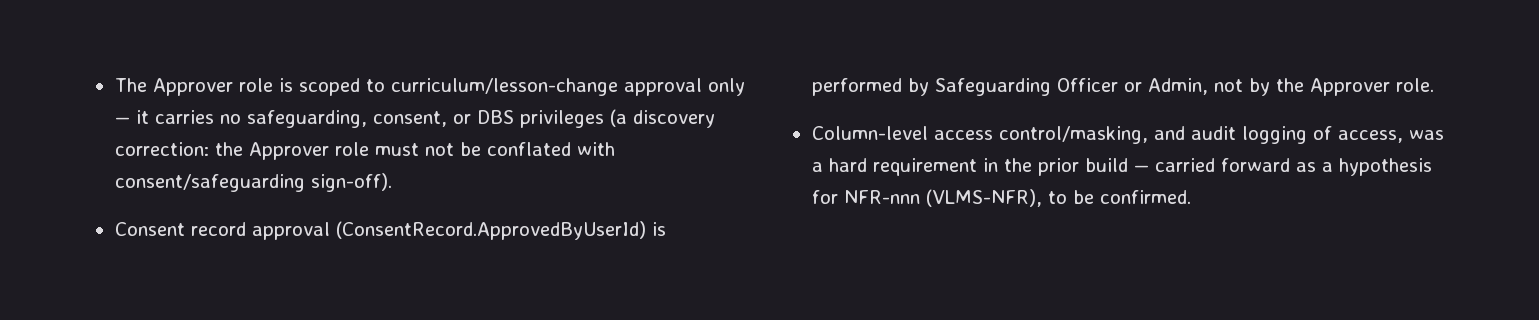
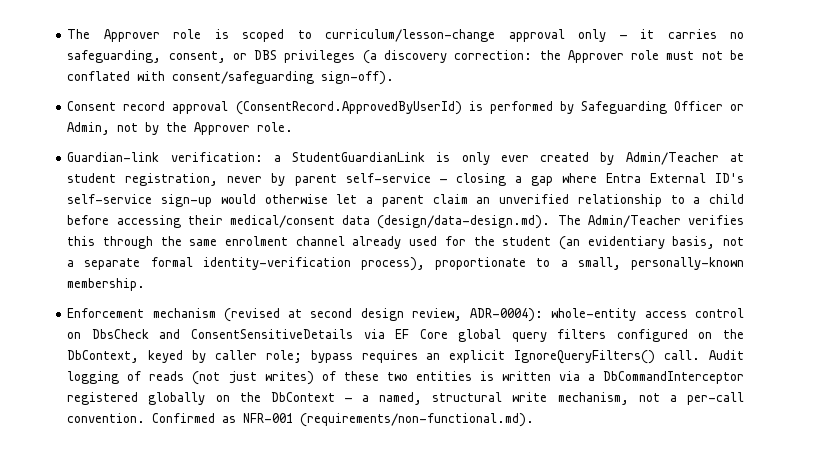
[811,126,1444,144] [811,158,1432,176] [811,189,1191,207] Column-level access control/masking, and audit logging of access, was a hard requirement in the prior build — carried forward as a hypothesis for NFR-nnn (VLMS-NFR), to be confirmed. -> [67,152,744,165] [67,173,745,186] [67,194,745,207] [67,215,744,229] [67,236,744,250] [67,257,744,271] [67,278,146,291] [67,308,744,322] [67,329,745,342] [67,350,744,364] [67,371,744,385] [67,392,745,405] [67,413,535,427] Guardian-link verification: a StudentGuardianLink is only ever created by Admin/Teacher at student registration, never by parent self-service — closing a gap where Entra External ID's self-service sign-up would otherwise let a parent claim an unverified relationship to a child before accessing their medical/consent data (design/data-design.md). The Admin/Teacher verifies this through the same enrolment channel already used for the student (an evidentiary basis, not a separate formal identity-verification process), proportionate to a small, personally-known membership. // Enforcement mechanism (revised at second design review, ADR-0004): whole-entity access control on DbsCheck and ConsentSensitiveDetails via EF Core global query filters configured on the DbContext, keyed by caller role; bypass requires an explicit IgnoreQueryFilters() call. Audit logging of reads (not just writes) of these two entities is written via a DbCommandInterceptor registered globally on the DbContext — a named, structural write mechanism, not a per-call convention. Confirmed as NFR-001 (requirements/non-functional.md).

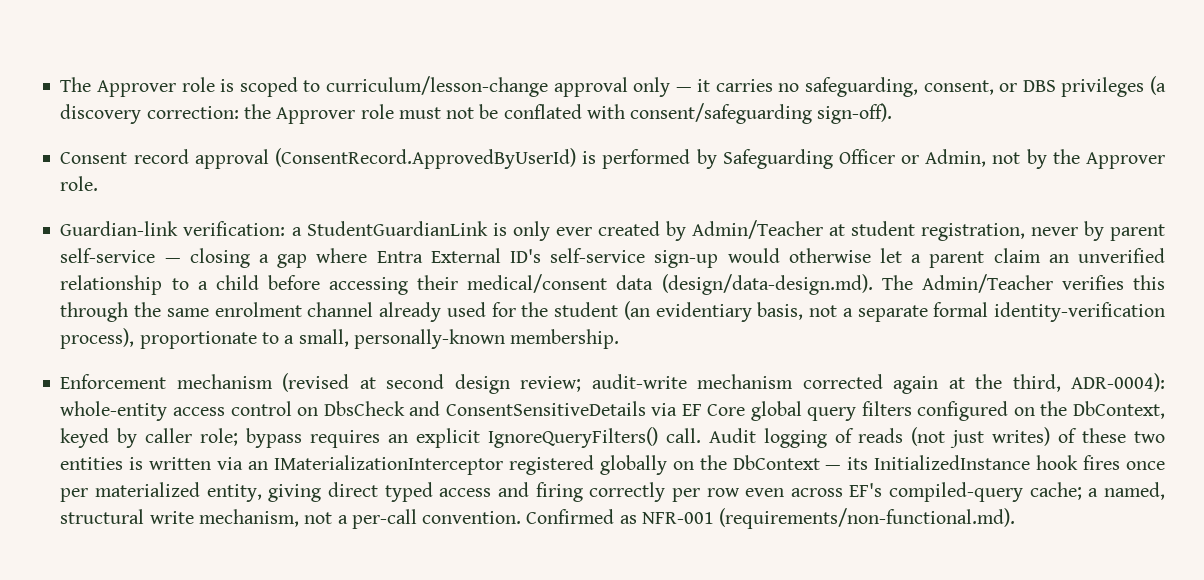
[411,308,462,321] review, -> [520,374,1061,394] review; audit-write mechanism corrected again at the third,
[587,371,744,384] a DbCommandInterceptor -> [248,455,503,475] an IMaterializationInterceptor
(352, 400) none -> [847,455,1165,470] [60,482,1082,502] its InitializedInstance hook fires once per materialized entity, giving direct typed access and firing correctly per row even across EF's compiled-query cache;

